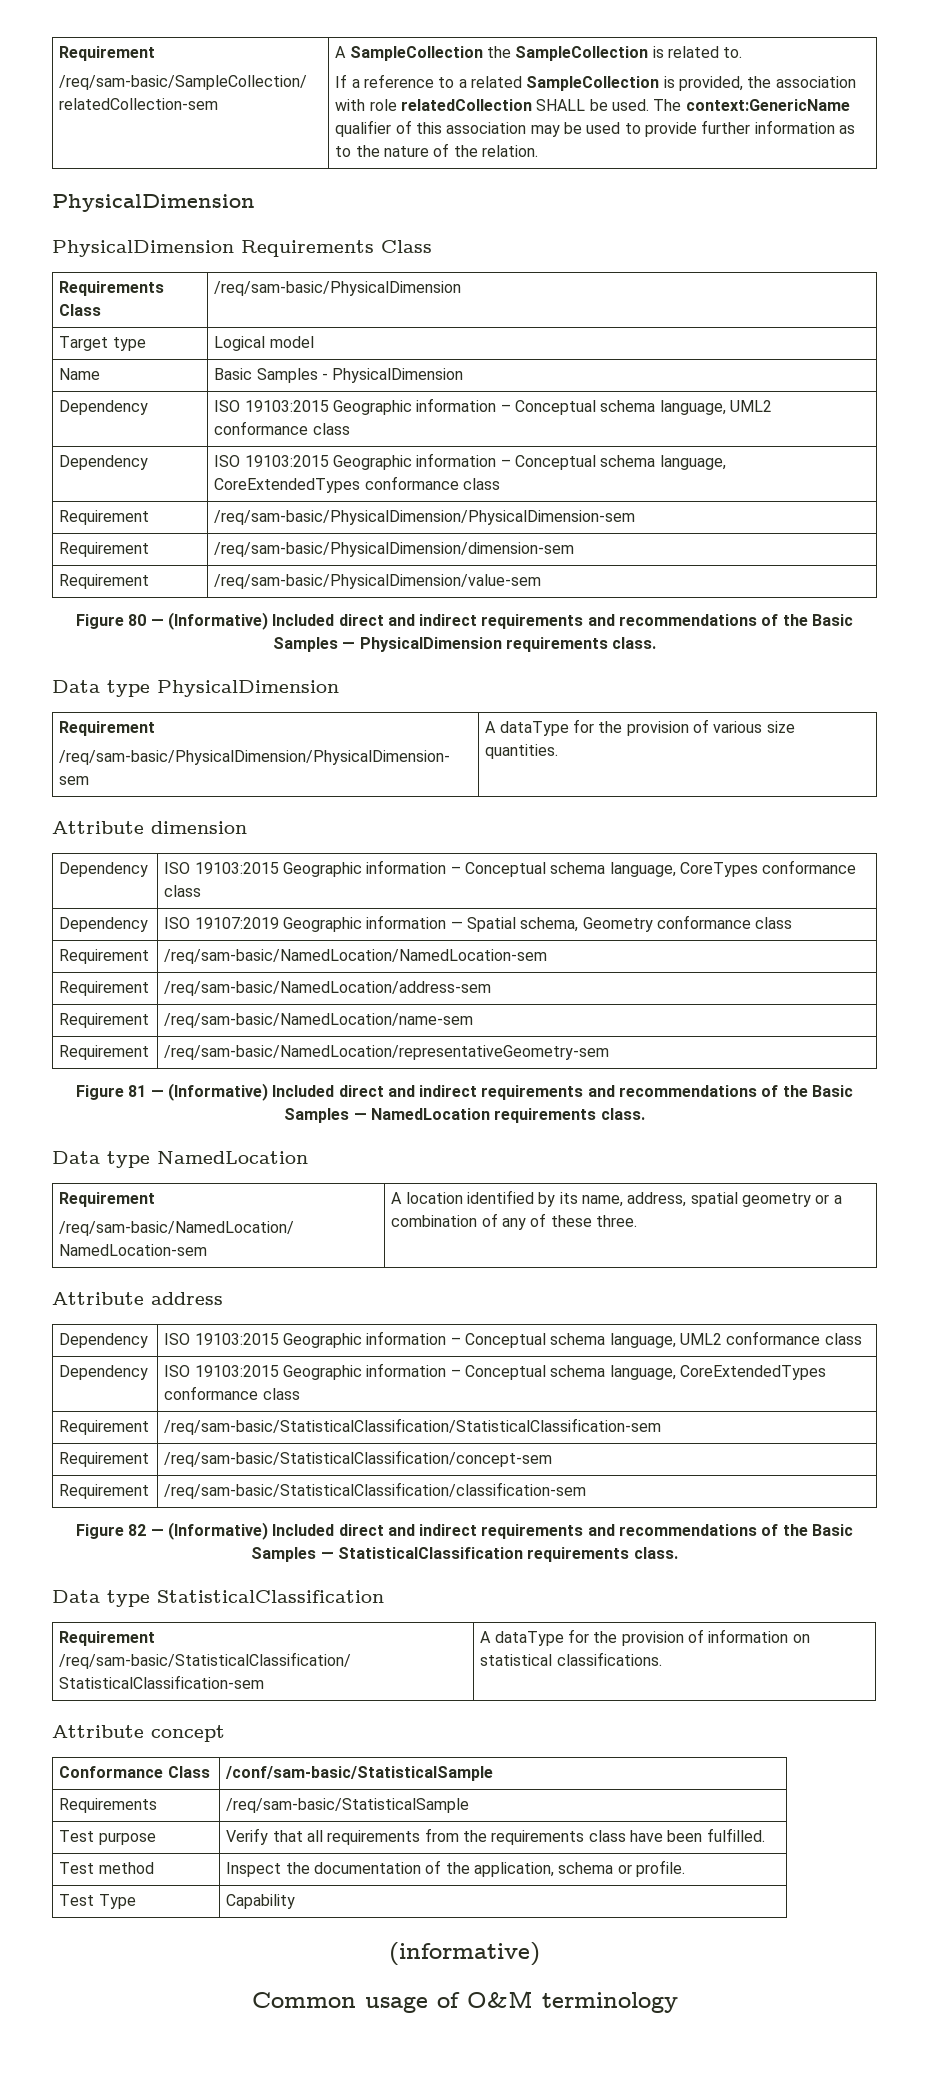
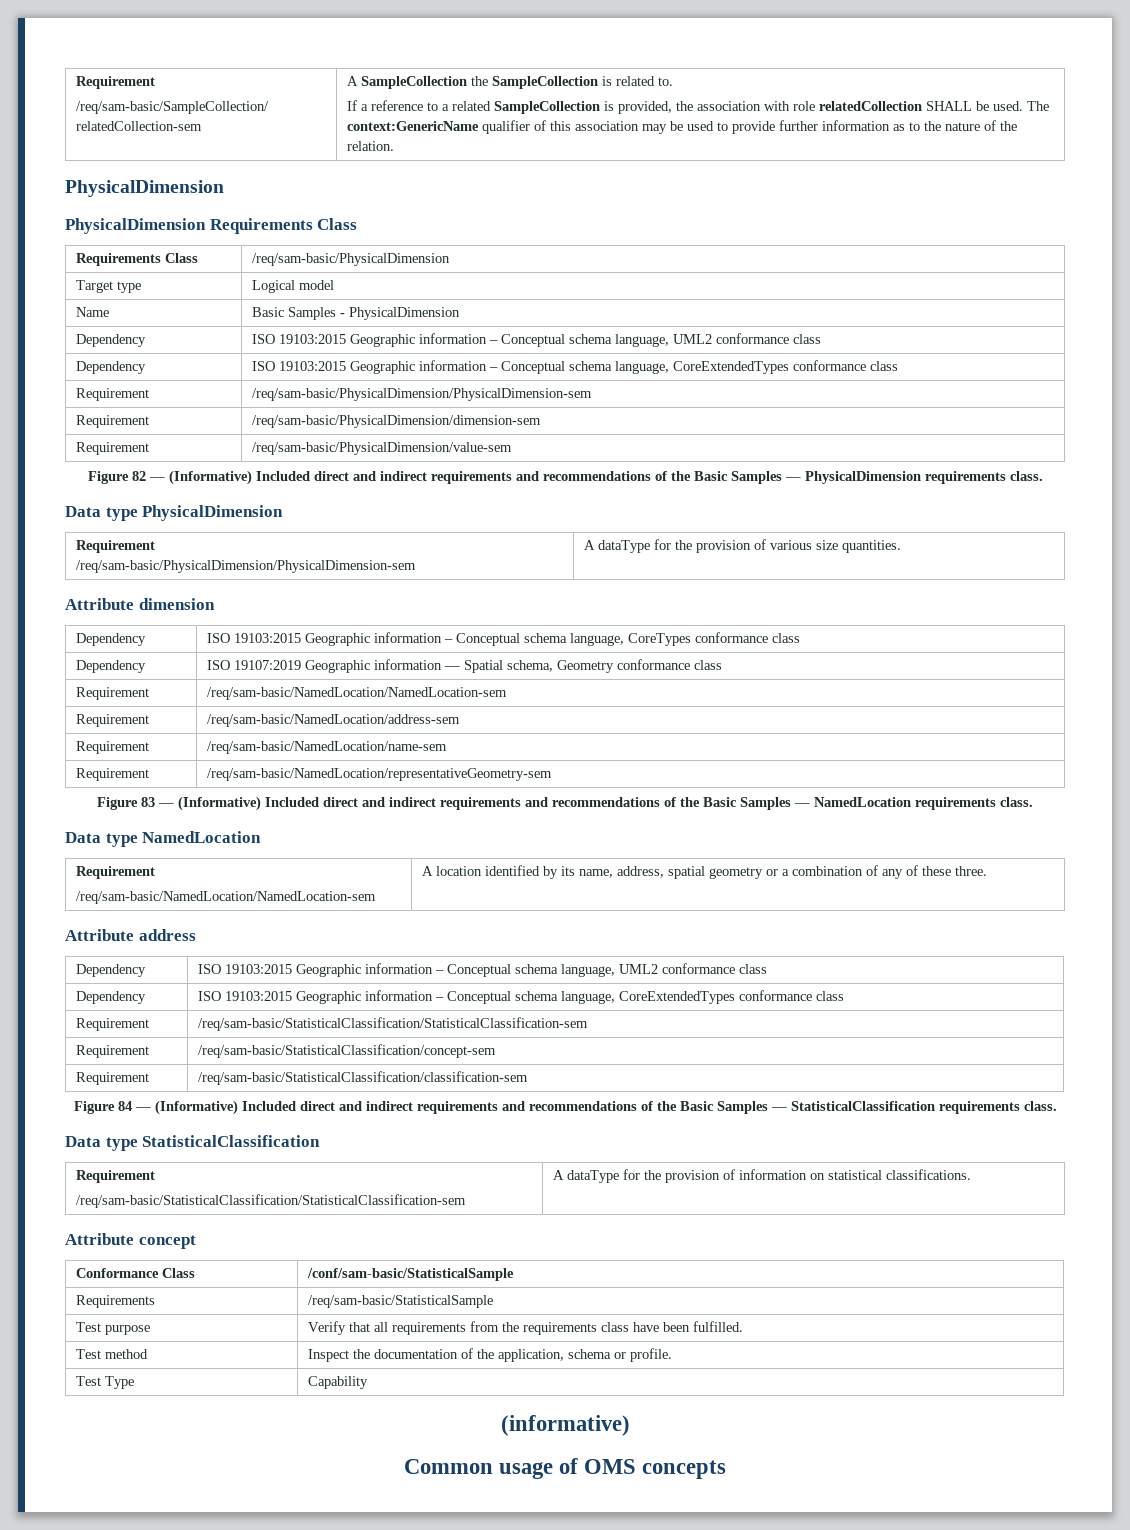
[128,614,147,626] 80 -> [131,471,146,481] 82
[128,1085,147,1097] 81 -> [141,797,155,807] 83
[128,1524,147,1536] 82 -> [117,1101,132,1111] 84
[466,1991,678,2013] O&M terminology -> [584,1459,727,1479] OMS concepts

